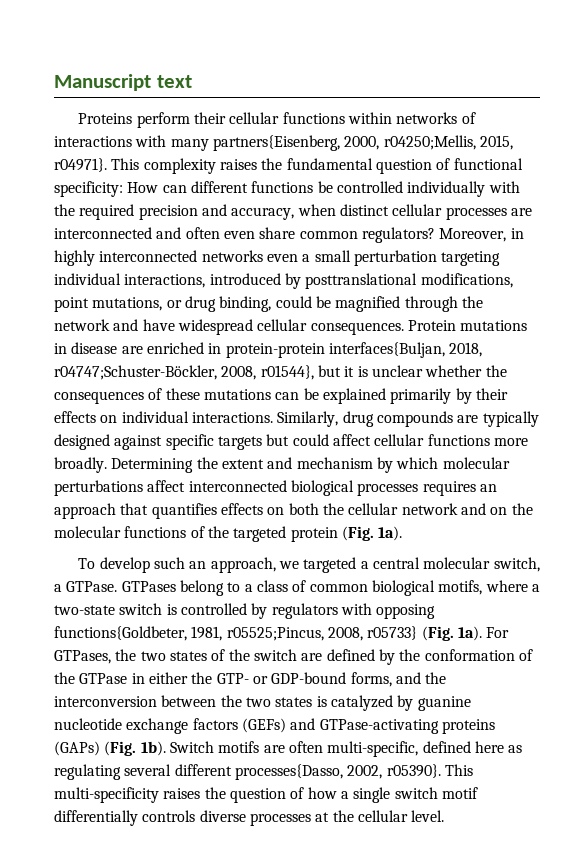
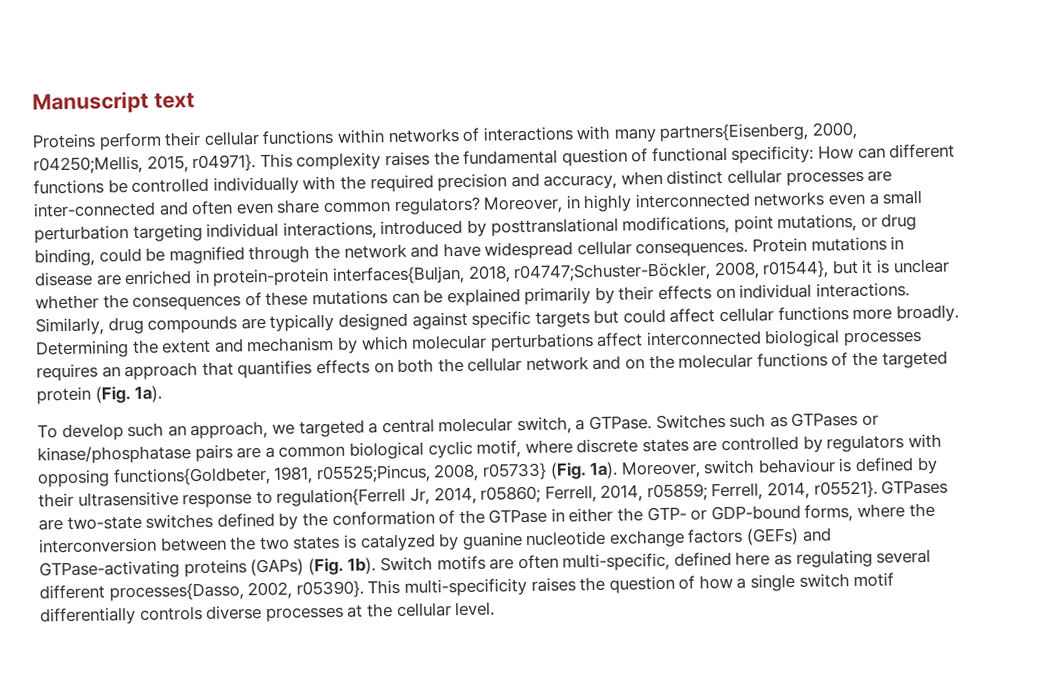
[54,227,152,239] interconnected -> [33,201,156,218] inter-connected
[121,580,540,596] [54,603,177,615] GTPases belong to a class of common biological motifs, where a two-state switch is -> [655,411,880,430] [37,438,718,465] Switches such as GTPases or kinase/phosphatase pairs are a common biological cyclic motif, where discrete states are
[486,627,510,638] [54,649,323,664] For GTPases, the two states of the switch are -> [620,456,938,479] [38,479,949,509] [38,513,214,531] Moreover, switch behaviour is defined by their ultrasensitive response to regulation{Ferrell Jr, 2014, r05860; Ferrell, 2014, r05859; Ferrell, 2014, r05521}. GTPases are two-state switches
[395,672,421,684] and -> [857,503,906,518] where

